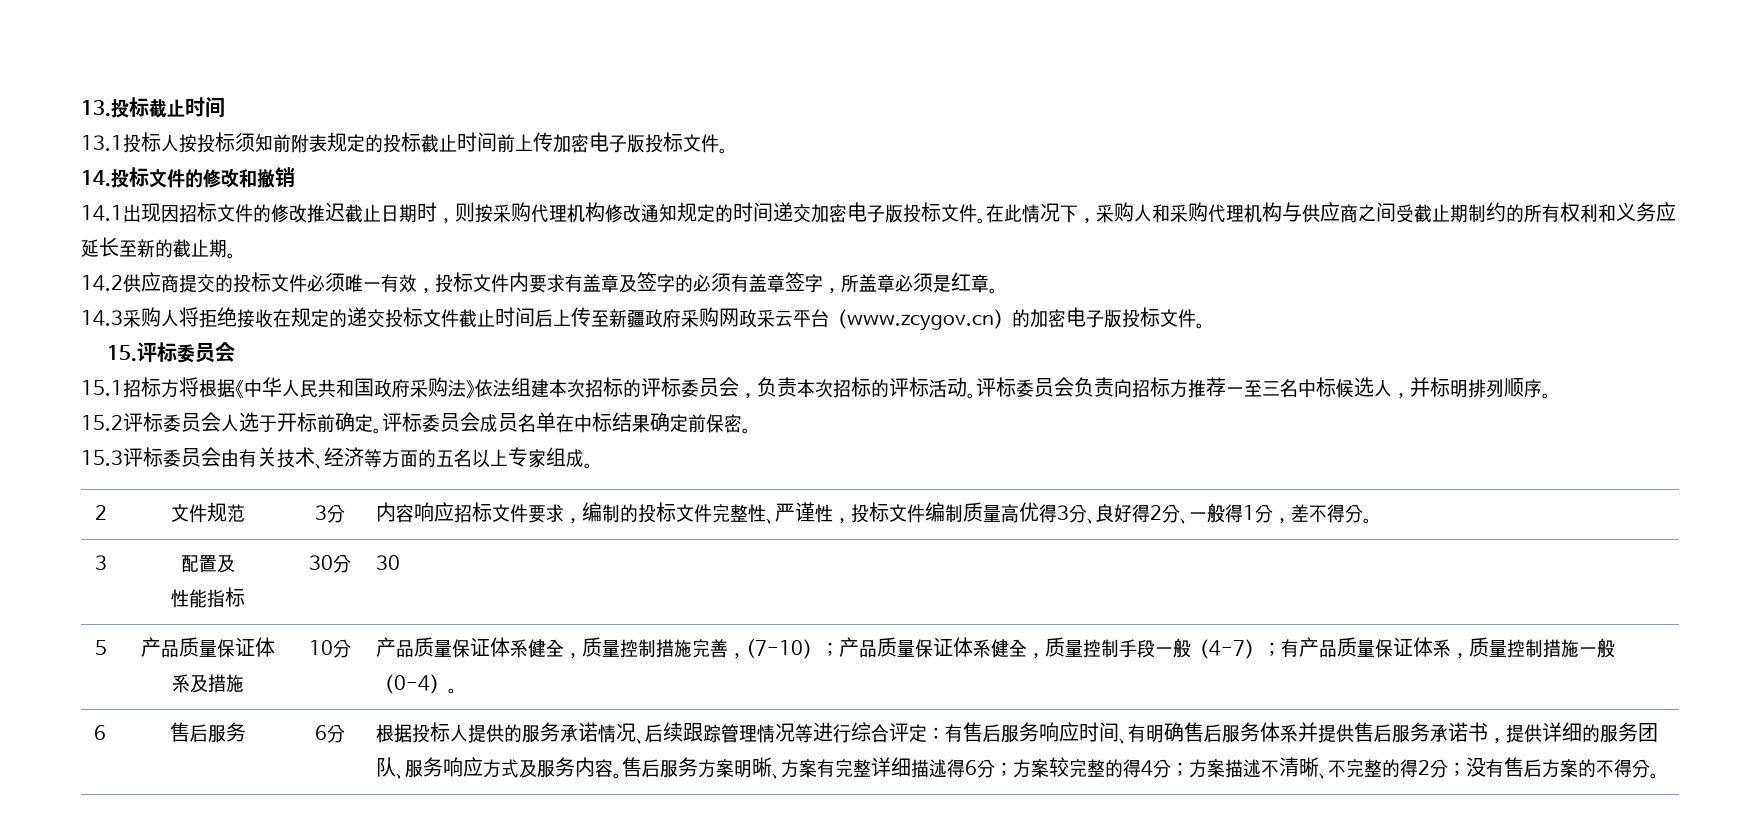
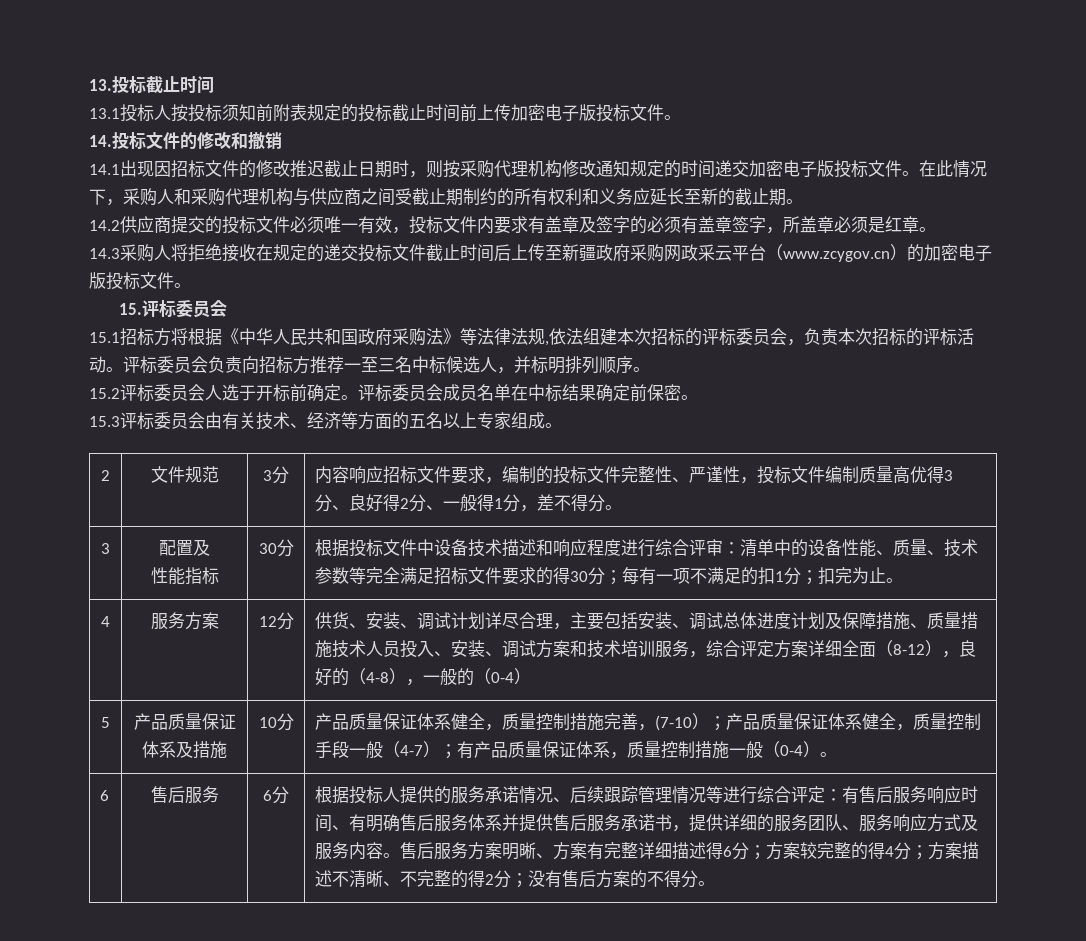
(475, 389) none -> [460,328,549,346] 等法律法规,
[376,555,401,570] 30 -> [315,539,979,557] [315,567,904,585] [101,616,110,627] [150,612,219,630] [258,612,294,630] [315,612,979,630] [315,640,977,658] [315,668,532,686] 根据投标文件中设备技术描述和响应程度进行综合评审：清单中的设备性能、质量、技术参数等完全满足招标文件要求的得30分；每有一项不满足的扣1分；扣完为止。 // 4 | 服务方案 | 12分 | 供货、安装、调试计划详尽合理，主要包括安装、调试总体进度计划及保障措施、质量措施技术人员投入、安装、调试方案和技术培训服务，综合评定方案详细全面（8-12），良好的（4-8），一般的（0-4）

